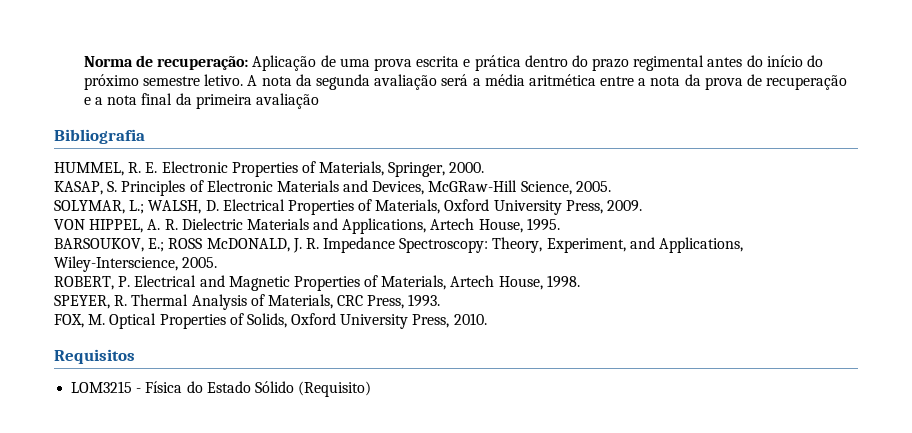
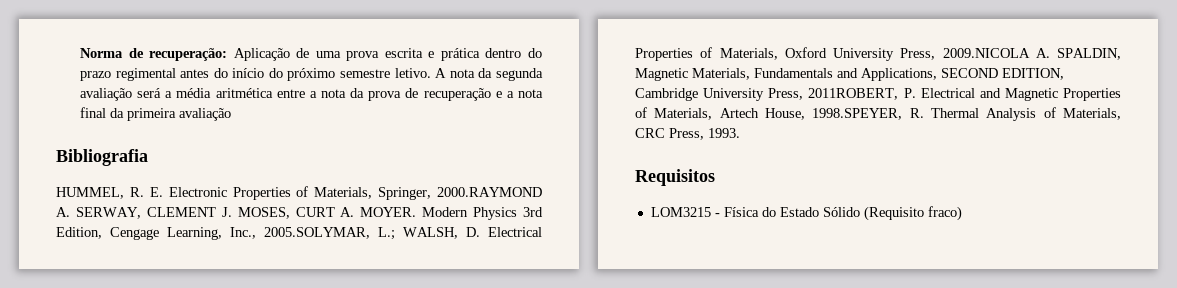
[449,162,485,173] [54,180,611,196] [54,200,125,214] 2000. // KASAP, S. Principles of Electronic Materials and Devices, McGRaw-Hill Science, 2005. // SOLYMAR, -> [437,187,542,197] [56,207,543,220] [56,227,370,240] 2000.RAYMOND A. SERWAY, CLEMENT J. MOSES, CURT A. MOYER. Modern Physics 3rd Edition, Cengage Learning, Inc., 2005.SOLYMAR,
[607,200,643,212] [54,218,560,234] [54,237,744,253] [54,256,218,272] [54,276,114,290] 2009. // VON HIPPEL, A. R. Dielectric Materials and Applications, Artech House, 1995. // BARSOUKOV, E.; ROSS McDONALD, J. R. Impedance Spectroscopy: Theory, Experiment, and Applications, Wiley-Interscience, 2005. // ROBERT, -> [942,48,1121,60] [635,68,1064,81] [635,88,899,101] 2009.NICOLA A. SPALDIN, Magnetic Materials, Fundamentals and Applications, SECOND EDITION, Cambridge University Press, 2011ROBERT,
[546,275,580,288] [54,295,110,309] 1998. // SPEYER, -> [812,108,903,120] 1998.SPEYER,
[54,313,487,329] // FOX, M. Optical Properties of Solids, Oxford University Press, 2010. -> (740, 133) none
[298,381,372,397] (Requisito) -> [863,206,962,221] (Requisito fraco)

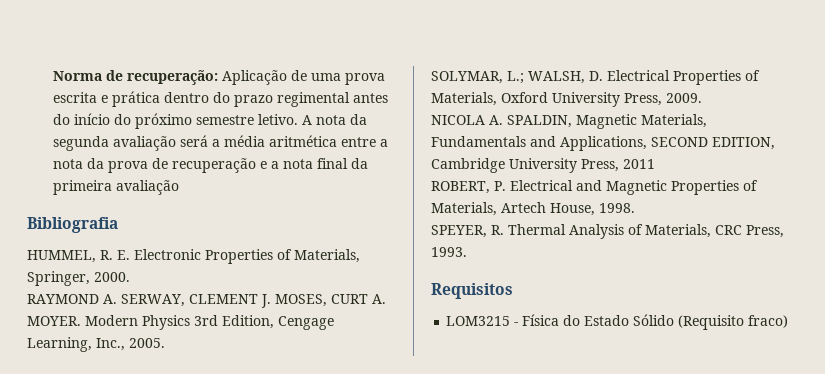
[437,187,542,197] 2000.RAYMOND -> [94,272,130,282] [27,294,99,304] 2000. // RAYMOND
[264,227,370,239] 2005.SOLYMAR, -> [129,338,165,348] [431,71,503,84] 2005. // SOLYMAR,
[942,48,1030,58] 2009.NICOLA -> [666,93,702,103] [431,115,485,125] 2009. // NICOLA
[808,88,899,100] 2011ROBERT, -> [623,159,655,169] [431,181,490,194] 2011 // ROBERT,
[812,108,903,120] 1998.SPEYER, -> [599,203,635,213] [431,225,487,238] 1998. // SPEYER,

